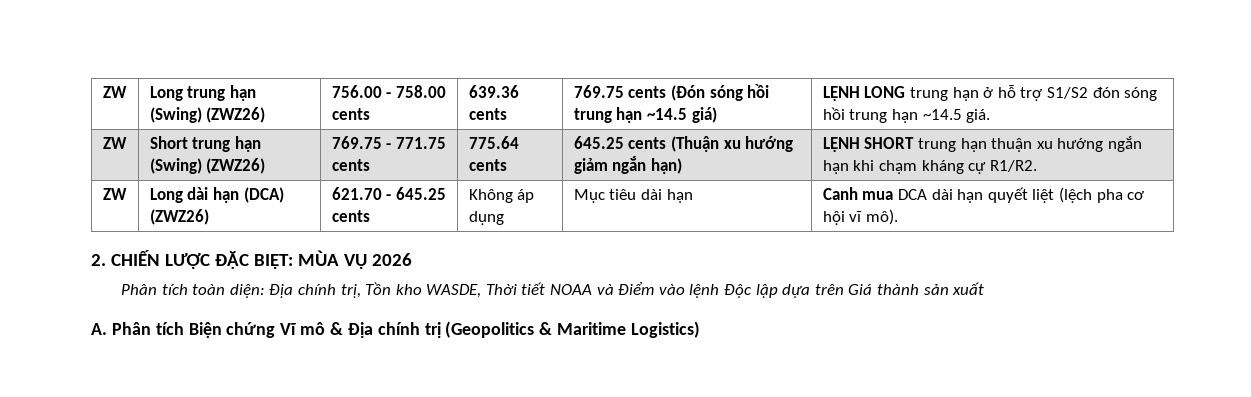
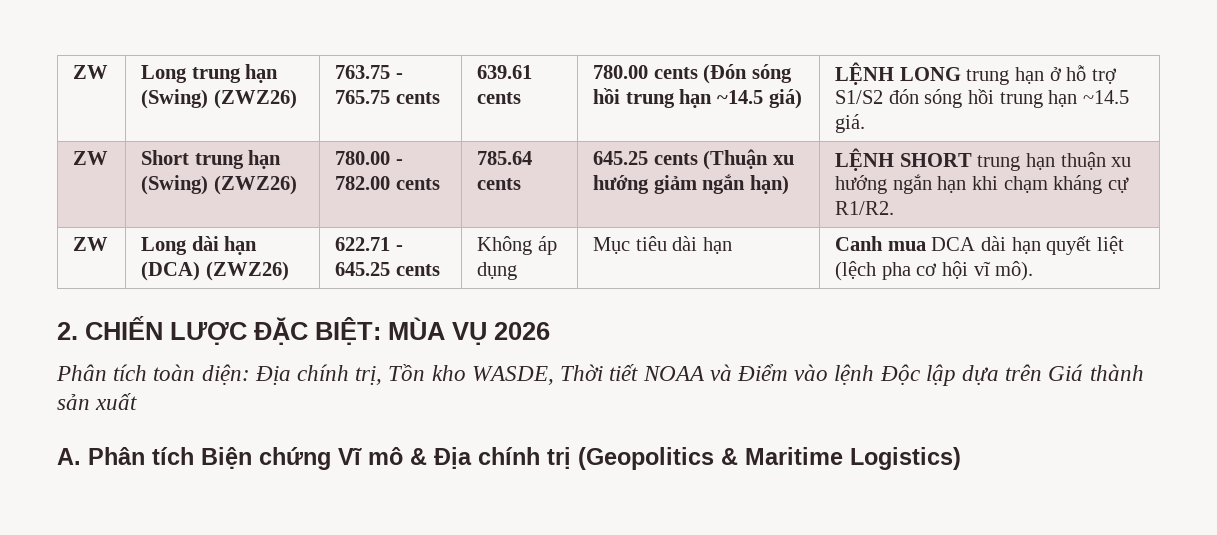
[331,85,446,98] [331,108,370,120] [468,85,519,98] [468,108,507,120] [573,85,624,98] 756.00 - 758.00 cents | 639.36 cents | 769.75 -> [335,65,403,79] [335,90,440,104] [477,65,533,79] [477,92,522,104] [593,65,649,79] 763.75 - 765.75 cents | 639.61 cents | 780.00
[331,136,446,149] [331,159,370,171] [468,136,519,149] 769.75 - 771.75 cents | 775.64 -> [335,151,403,165] [335,176,440,190] [477,151,533,165] 780.00 - 782.00 cents | 785.64
[331,187,382,200] 621.70 -> [335,237,391,251] 622.71

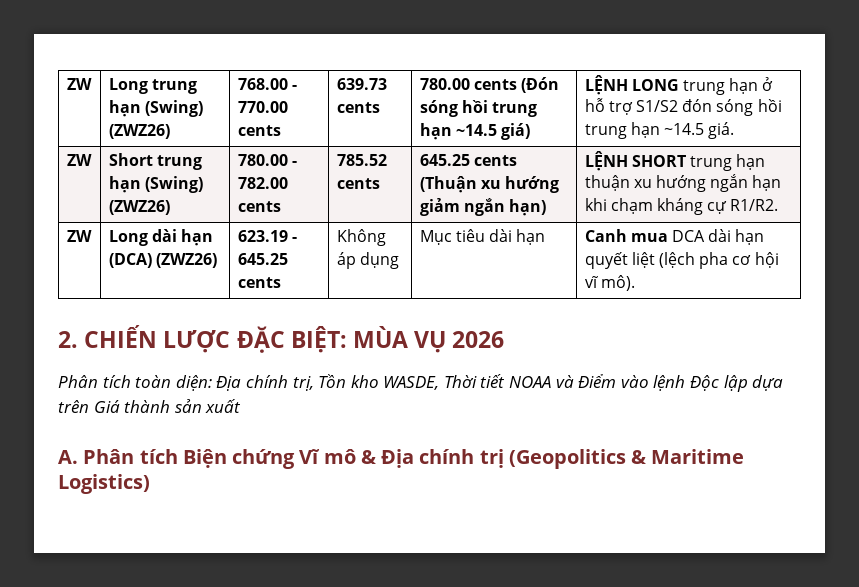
[335,65,403,79] [335,90,440,104] [477,65,533,79] 763.75 - 765.75 cents | 639.61 -> [237,78,297,90] [237,101,288,113] [237,125,281,136] [336,78,387,90] 768.00 - 770.00 cents | 639.73
[477,151,533,165] 785.64 -> [336,154,387,166] 785.52
[335,237,391,251] 622.71 -> [237,230,288,242] 623.19

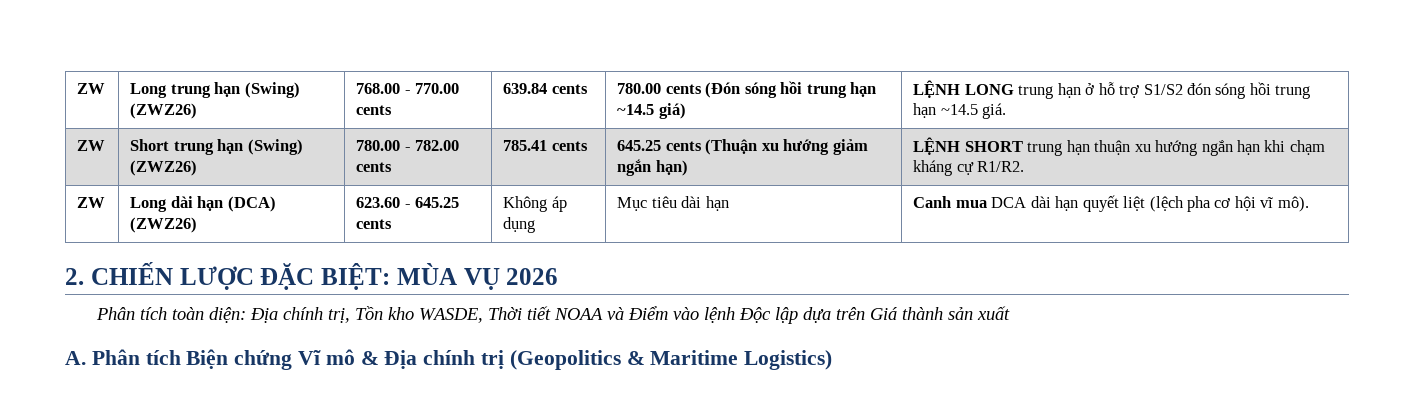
[336,78,387,90] 639.73 -> [503,83,548,94] 639.84
[336,154,387,166] 785.52 -> [503,140,548,151] 785.41
[237,230,288,242] 623.19 -> [356,197,401,208] 623.60

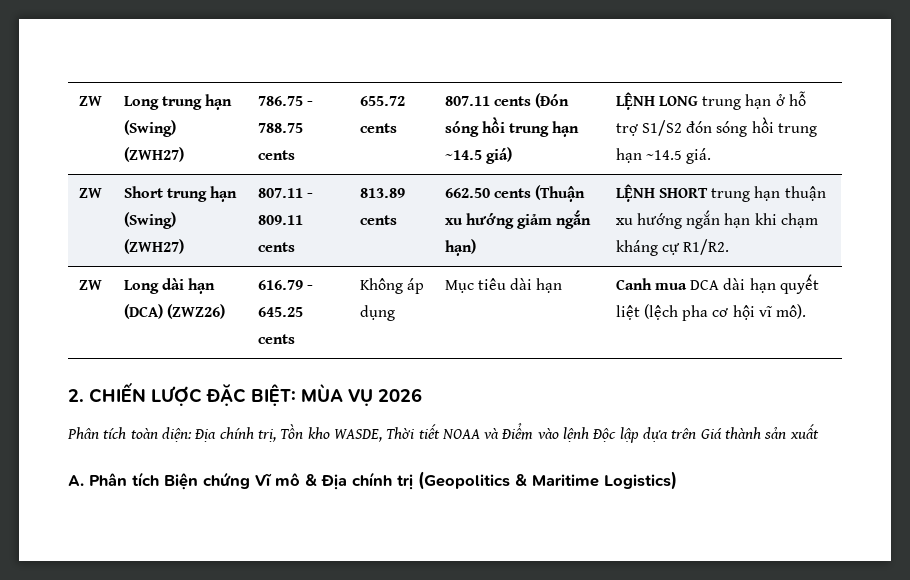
[130,103,198,119] [356,83,460,94] [356,105,393,115] [503,83,588,94] [617,83,662,94] (ZWZ26) | 768.00 - 770.00 cents | 639.84 cents | 780.00 -> [123,147,184,162] [257,96,313,106] [257,123,303,133] [257,150,295,160] [359,96,405,106] [359,123,397,133] [444,96,490,106] (ZWH27) | 786.75 - 788.75 cents | 655.72 cents | 807.11
[130,160,198,176] [356,140,460,151] [356,162,393,172] [503,140,588,151] [617,140,662,151] (ZWZ26) | 780.00 - 782.00 cents | 785.41 cents | 645.25 -> [123,239,184,254] [257,188,313,198] [257,215,303,225] [257,242,295,252] [359,188,405,198] [359,215,397,225] [444,188,490,198] (ZWH27) | 807.11 - 809.11 cents | 813.89 cents | 662.50
[356,197,401,208] 623.60 -> [257,280,303,290] 616.79

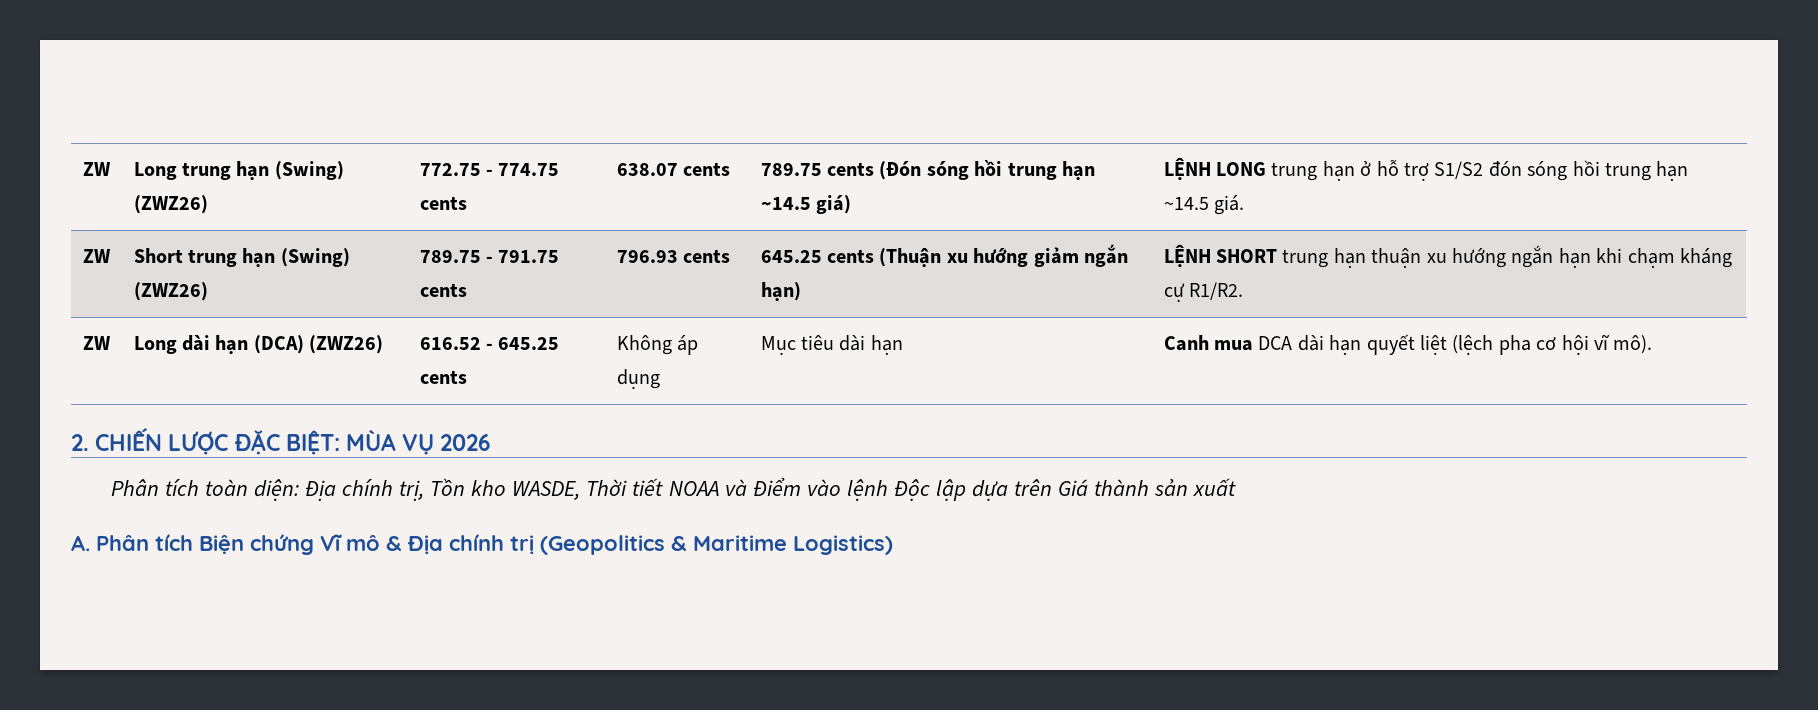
[123,147,184,162] [257,96,313,106] [257,123,303,133] [257,150,295,160] [359,96,405,106] [359,123,397,133] [444,96,490,106] (ZWH27) | 786.75 - 788.75 cents | 655.72 cents | 807.11 -> [133,195,208,214] [419,163,560,176] [419,196,467,210] [616,162,731,176] [760,163,822,176] (ZWZ26) | 772.75 - 774.75 cents | 638.07 cents | 789.75
[123,239,184,254] [257,188,313,198] [257,215,303,225] [257,242,295,252] [359,188,405,198] [359,215,397,225] [444,188,490,198] (ZWH27) | 807.11 - 809.11 cents | 813.89 cents | 662.50 -> [133,282,208,301] [419,250,560,263] [419,283,467,297] [616,249,731,263] [760,250,822,263] (ZWZ26) | 789.75 - 791.75 cents | 796.93 cents | 645.25
[257,280,303,290] 616.79 -> [419,337,481,350] 616.52

